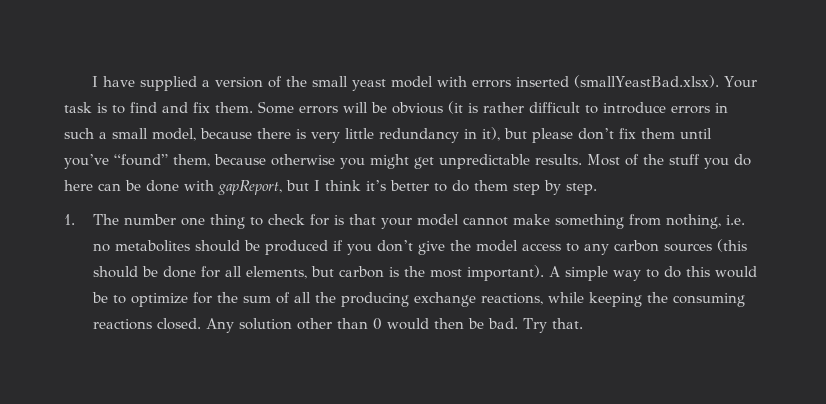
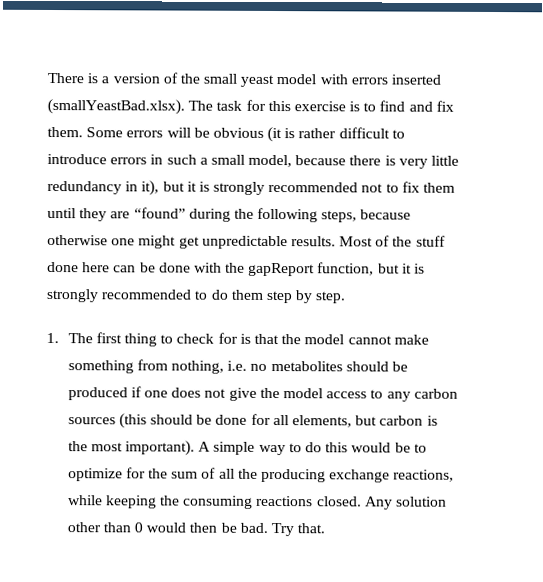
[91,76,197,91] I have supplied -> [47,72,99,84] There is
[723,76,757,88] [64,102,92,113] Your task -> [188,99,346,112] The task for this exercise
[532,128,712,143] [64,154,210,169] please don’t fix them until you’ve “found” them, -> [186,181,456,195] [47,207,358,223] it is strongly recommended not to fix them until they are “found” during the following steps,
[340,158,365,169] you -> [111,238,136,246] one
[704,154,751,169] you do -> [47,261,79,273] done
[218,180,429,195] gapReport, but I think it’s better -> [225,262,426,277] [46,288,193,303] the gapReport function, but it is strongly recommended
[124,214,206,226] number one -> [95,332,122,344] first
[381,218,413,229] your -> [281,334,302,345] the
[347,240,414,255] you don’t -> [144,387,227,398] one does not

